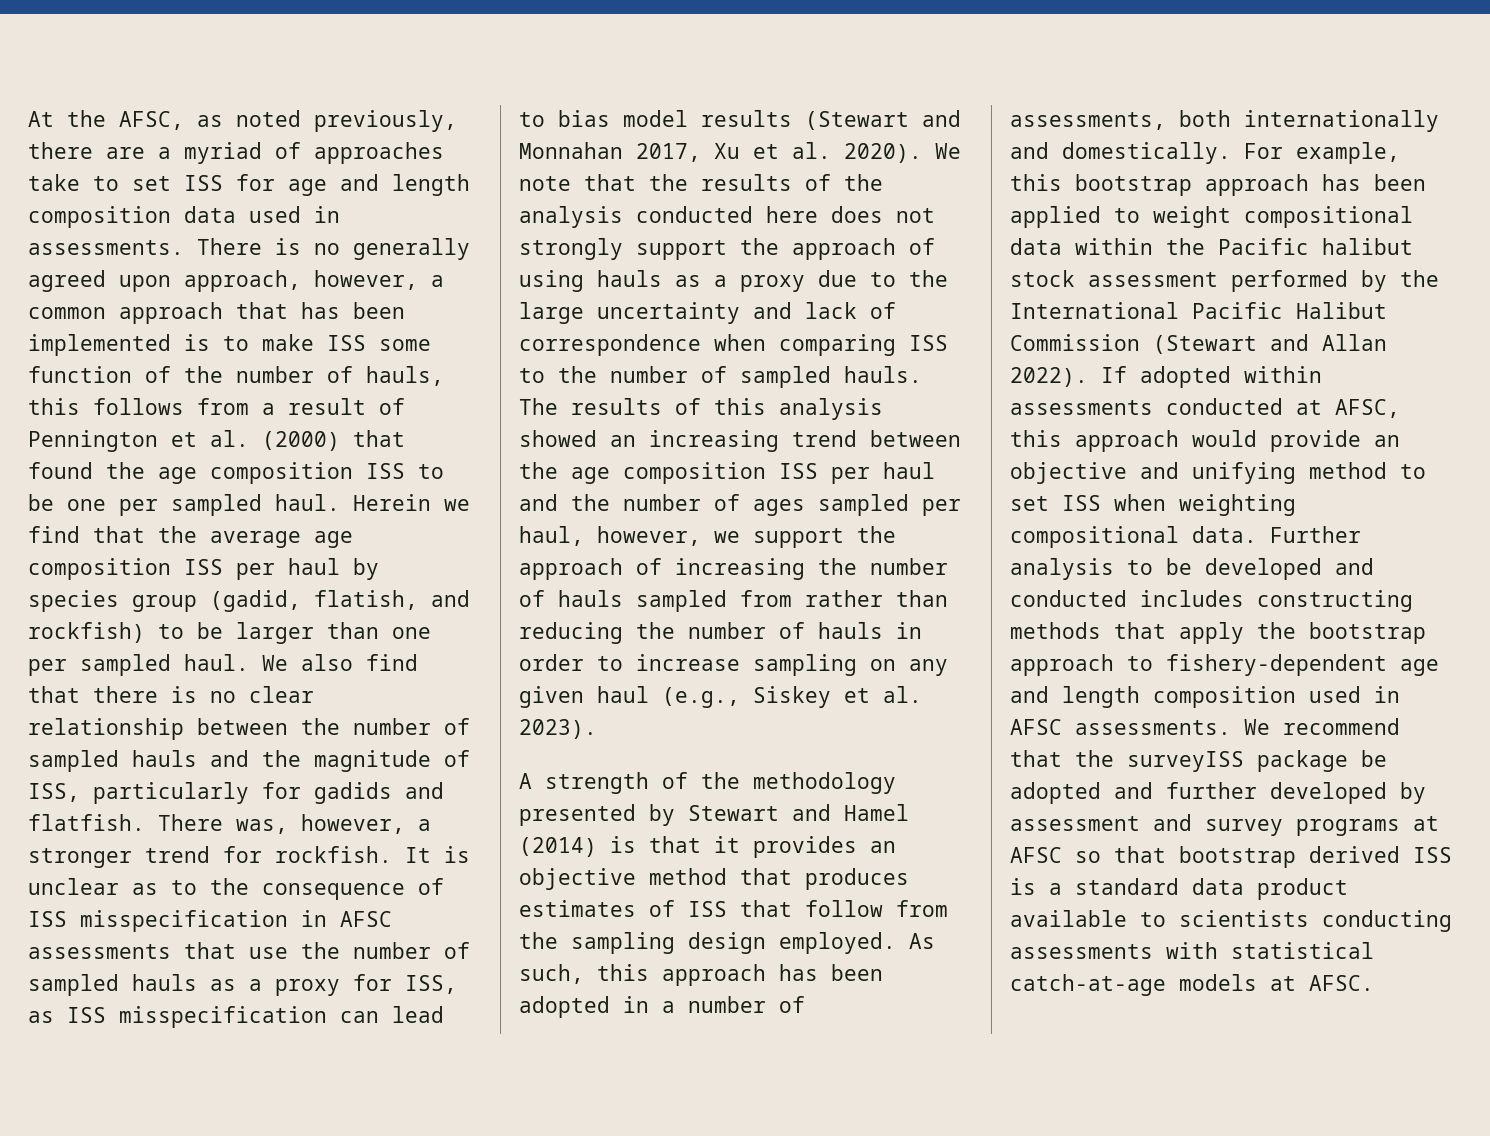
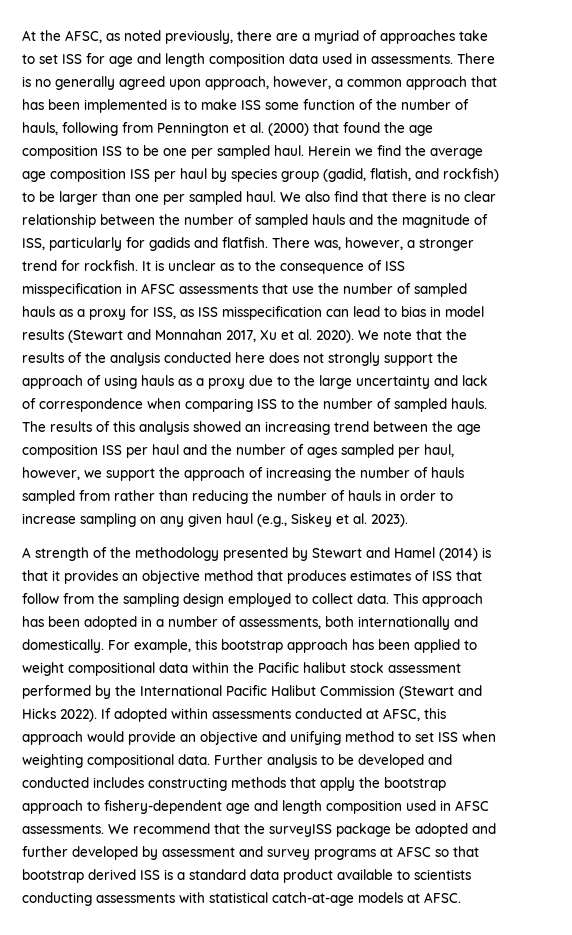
[28,398,405,415] this follows from a result of -> [62,122,153,136] following from
[93,526,145,543] that -> (401, 150) none
(610, 118) none -> [430,306,441,317] in
[779,932,935,954] [519,964,649,984] employed. As such, this -> [228,593,418,607] employed to collect data. This
[1322,334,1387,351] Allan -> [22,708,56,719] Hicks

